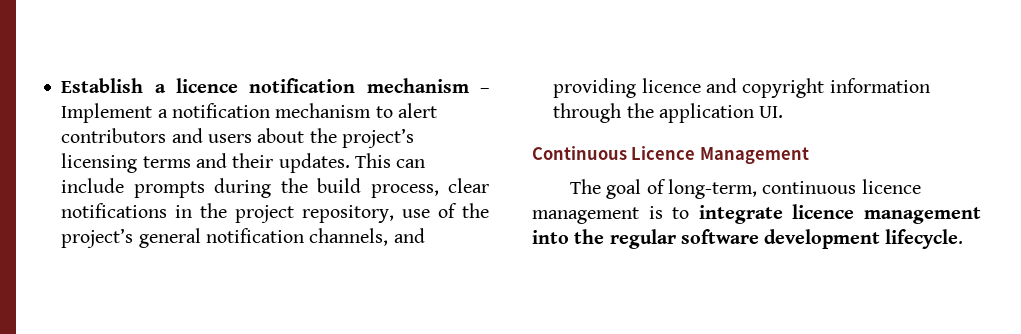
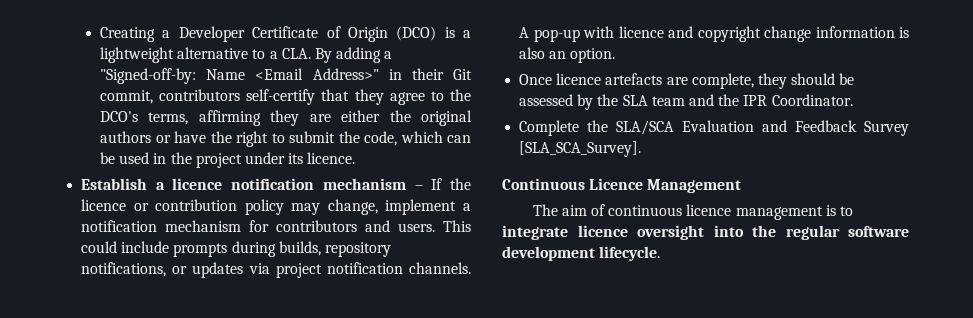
(61, 85) none -> [100,26,471,42] [100,47,393,63] [100,68,472,84] [100,89,471,105] [100,110,472,126] [100,131,471,147] [100,152,356,168] Creating a Developer Certificate of Origin (DCO) is a lightweight alternative to a CLA. By adding a "Signed-off-by: Name <Email Address>" in their Git commit, contributors self-certify that they agree to the DCO's terms, affirming they are either the original authors or have the right to submit the code, which can be used in the project under its licence. //
[61,103,437,123] [61,128,414,148] [61,153,426,173] [61,178,490,198] [61,203,490,223] [61,228,425,248] [553,78,930,98] [553,103,784,123] Implement a notification mechanism to alert contributors and users about the project’s licensing terms and their updates. This can include prompts during the build process, clear notifications in the project repository, use of the project’s general notification channels, and providing licence and copyright information through the application UI. -> [431,178,471,190] [81,199,471,215] [81,220,471,232] [81,241,391,257] [81,262,471,278] [519,26,909,42] [519,47,616,63] [519,73,855,89] [519,94,853,110] [519,120,909,136] [519,141,642,157] If the licence or contribution policy may change, implement a notification mechanism for contributors and users. This could include prompts during builds, repository notifications, or updates via project notification channels. A pop-up with licence and copyright change information is also an option. // Once licence artefacts are complete, they should be assessed by the SLA team and the IPR Coordinator. // Complete the SLA/SCA Evaluation and Feedback Survey [SLA_SCA_Survey].
[606,179,758,199] goal of long-term, -> [561,204,606,216] aim of
[864,207,981,224] management -> [637,225,704,240] oversight

